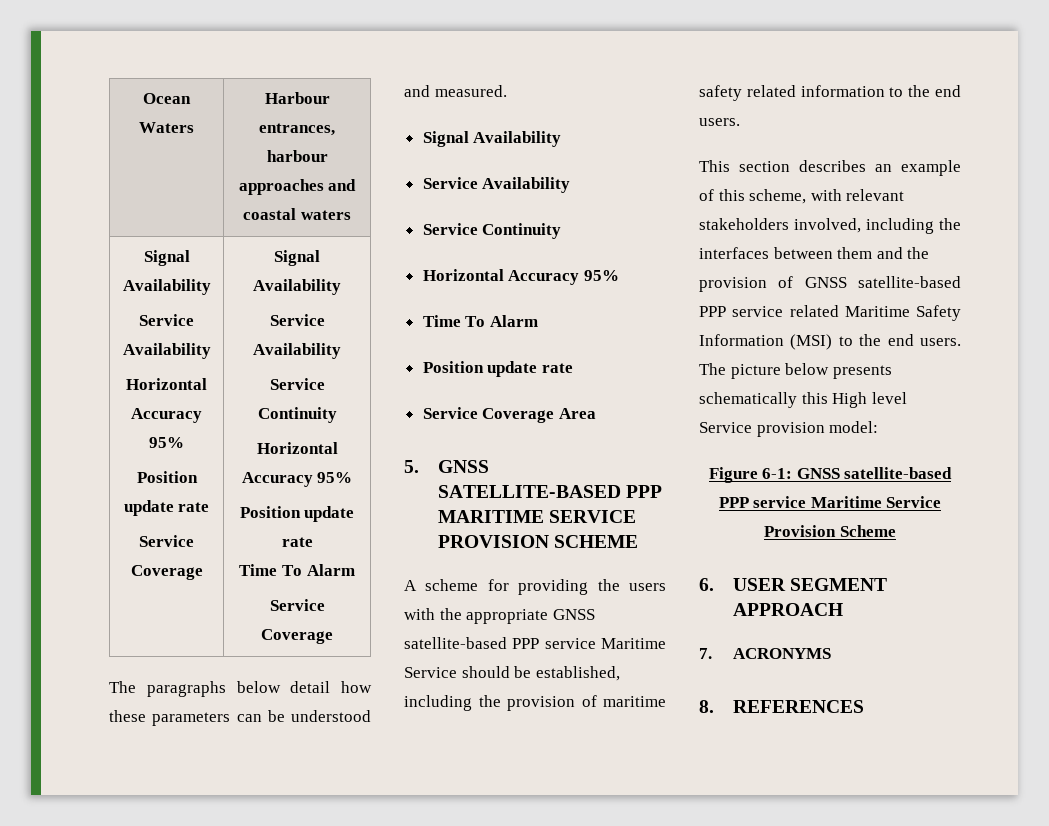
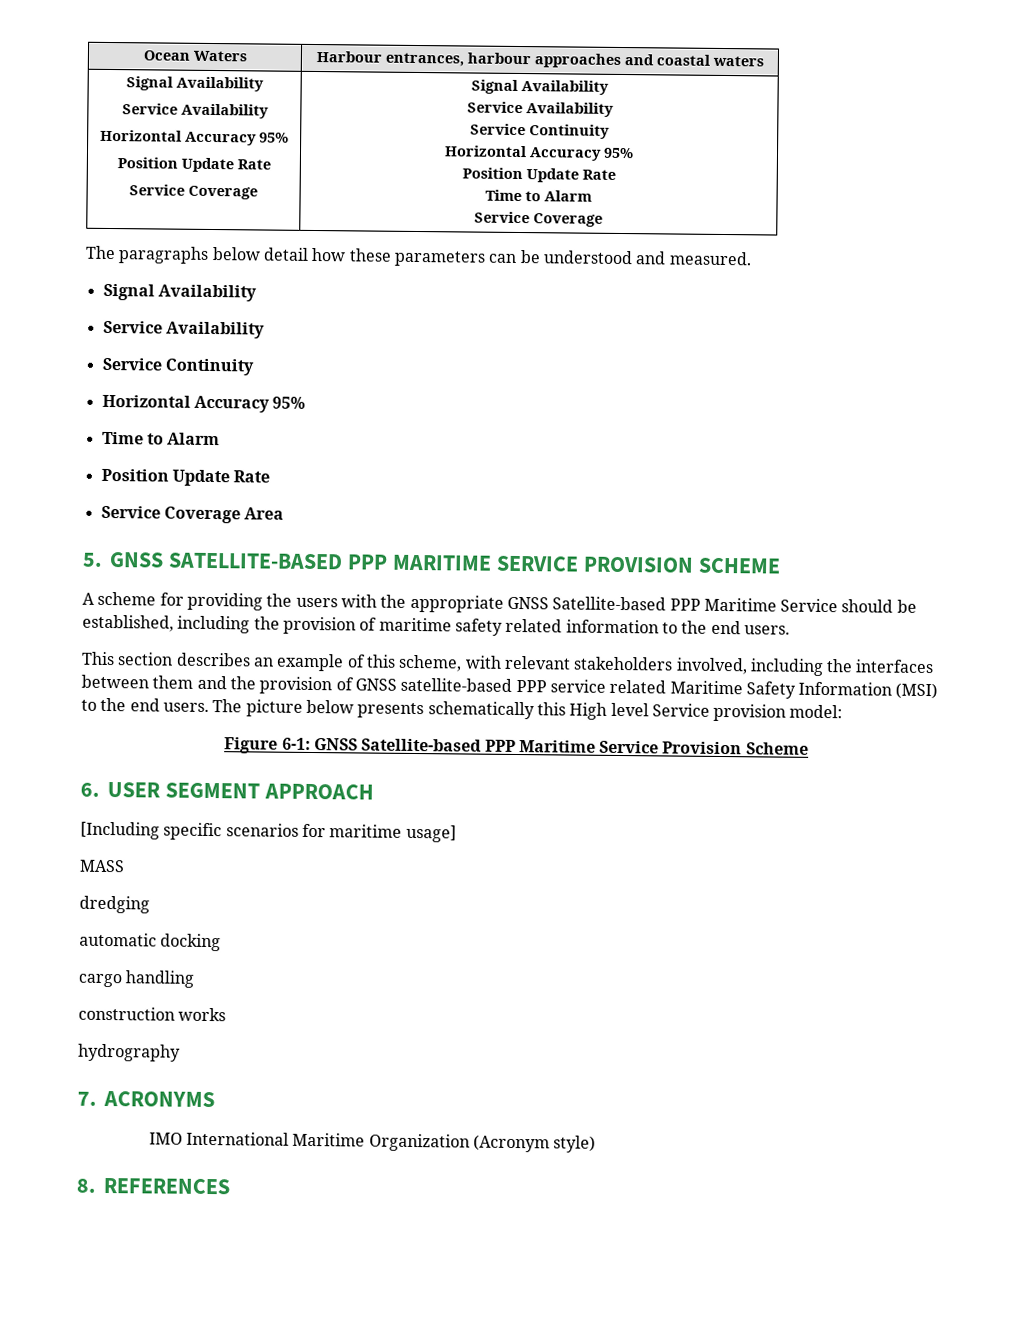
[123,500,210,516] update rate -> [180,157,271,173] Update Rate
[304,506,355,522] [281,537,313,547] [239,564,302,576] update rate // Time To -> [525,168,616,183] [485,189,541,202] Update Rate // Time to
[465,316,486,327] To -> [146,433,164,445] to
[487,361,573,377] update rate -> [171,469,271,487] Update Rate
[404,637,596,649] satellite-based PPP service -> [552,596,701,611] Satellite-based PPP
[844,467,953,479] [718,496,807,508] satellite-based PPP service -> [361,738,516,752] Satellite-based PPP
[699,648,831,659] 7. ACRONYMS -> [80,821,457,843] [79,859,125,873] [79,895,150,914] [79,932,222,952] [78,970,195,988] [78,1006,227,1022] [78,1043,181,1062] [77,1090,215,1108] [148,1131,597,1153] [Including specific scenarios for maritime usage] // MASS // dredging // automatic docking // cargo handling // construction works // hydrography // 7. ACRONYMS // IMO International Maritime Organization (Acronym style)

